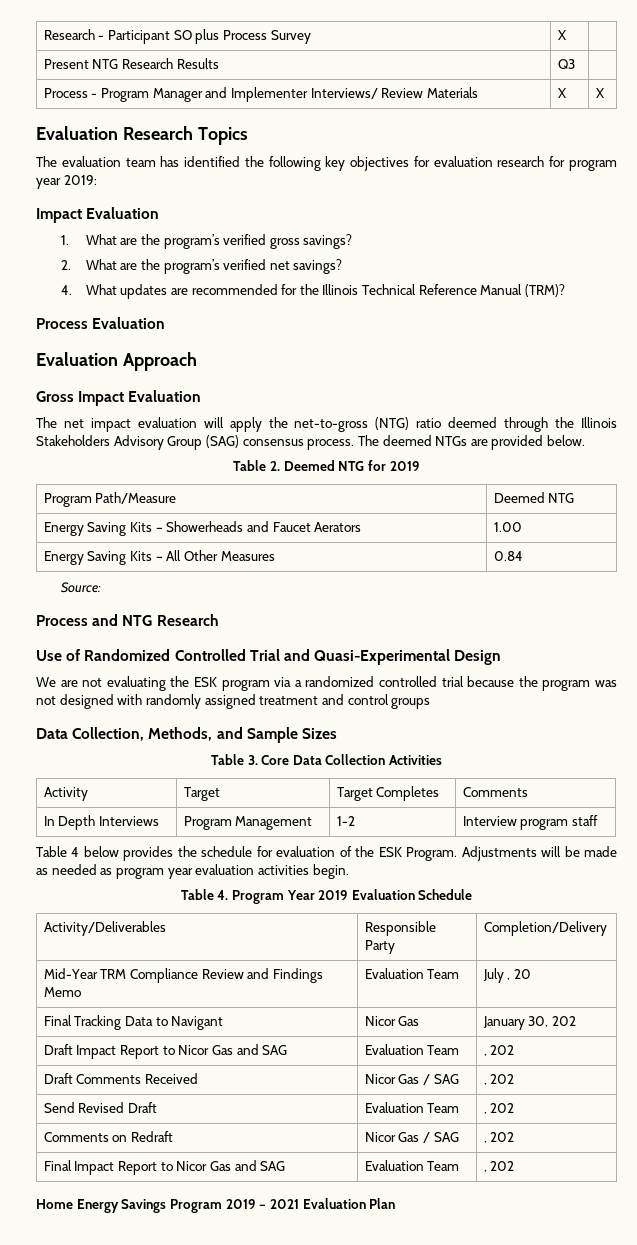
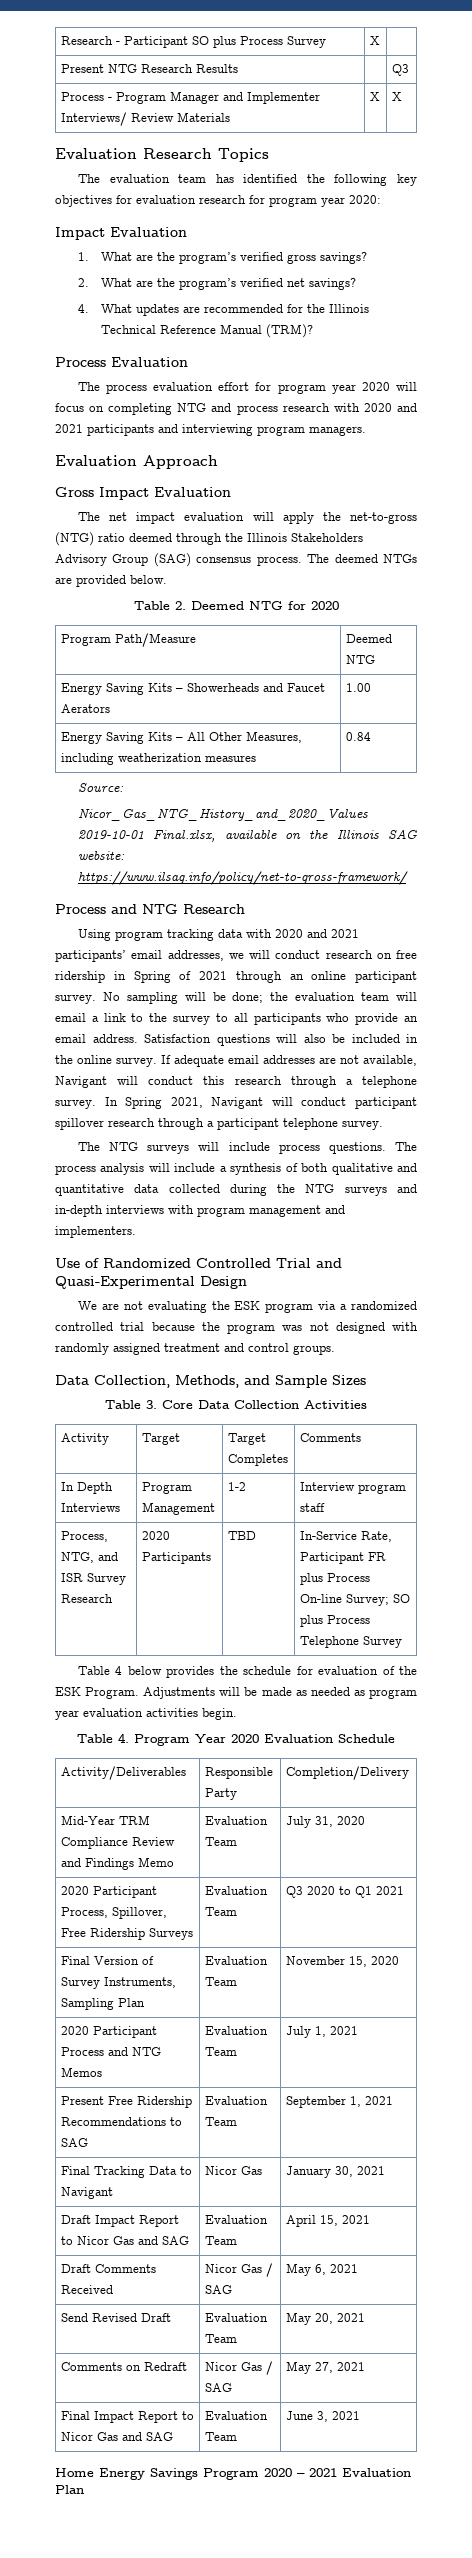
[557,59,575,69] Q3 | -> [391,64,409,76] | Q3
[63,175,97,185] 2019: -> [349,195,381,204] 2020:
(166, 323) none -> [77,382,417,394] [55,403,417,415] [55,424,366,436] // The process evaluation effort for program year 2020 will focus on completing NTG and process research with 2020 and 2021 participants and interviewing program managers.
[389,461,420,471] 2019 -> [310,601,339,610] 2020
[220,551,275,561] [493,551,523,561] [60,582,101,593] [36,614,219,626] Measures | 0.84 // Source: // Process and NTG Research -> [245,731,302,743] [60,753,256,765] [345,732,371,741] [77,783,124,792] [77,808,368,821] [77,830,419,842] [77,851,125,860] [77,871,408,885] [55,904,245,914] [77,929,359,941] [55,950,417,962] [55,971,417,983] [55,992,417,1004] [55,1013,418,1025] [55,1034,418,1046] [55,1055,417,1067] [55,1076,417,1088] [55,1097,417,1109] [55,1118,383,1130] [77,1142,417,1154] [55,1163,418,1175] [55,1184,417,1196] [55,1205,345,1217] [55,1226,136,1238] Measures, including weatherization measures | 0.84 // Source: // Nicor_Gas_NTG_History_and_2020_Values 2019-10-01 Final.xlsx, available on the Illinois SAG website: https://www.ilsag.info/policy/net-to-gross-framework/ // Process and NTG Research // Using program tracking data with 2020 and 2021 participants’ email addresses, we will conduct research on free ridership in Spring of 2021 through an online participant survey. No sampling will be done; the evaluation team will email a link to the survey to all participants who provide an email address. Satisfaction questions will also be included in the online survey. If adequate email addresses are not available, Navigant will conduct this research through a telephone survey. In Spring 2021, Navigant will conduct participant spillover research through a participant telephone survey. // The NTG surveys will include process questions. The process analysis will include a synthesis of both qualitative and quantitative data collected during the NTG surveys and in-depth interviews with program management and implementers.
[391,698,431,709] groups -> [293,1345,335,1355] groups.
(599, 820) none -> [60,1531,108,1542] [60,1552,118,1563] [60,1573,126,1585] [60,1594,113,1603] [141,1531,170,1540] [141,1552,211,1564] [227,1531,256,1540] [299,1531,392,1542] [299,1552,386,1564] [299,1573,370,1585] [299,1594,410,1606] [299,1615,370,1627] [299,1636,402,1648] // Process, NTG, and ISR Survey Research | 2020 Participants | TBD | In-Service Rate, Participant FR plus Process On-line Survey; SO plus Process Telephone Survey
[318,890,349,900] 2019 -> [231,1734,259,1743] 2020
[507,969,532,980] , 20 -> [314,1816,365,1827] [60,1886,157,1898] [60,1907,167,1919] [60,1928,193,1940] [204,1886,268,1895] [204,1907,237,1916] [285,1886,404,1898] [60,1956,154,1965] [60,1977,176,1989] [60,1998,145,2010] [204,1956,268,1965] [204,1977,237,1986] [285,1956,399,1967] [60,2026,157,2038] [60,2047,161,2056] [60,2067,102,2077] [204,2026,268,2035] [204,2047,237,2056] [285,2026,358,2038] [60,2096,192,2108] [60,2117,182,2126] [60,2138,88,2147] [204,2096,268,2105] [204,2117,237,2126] [285,2096,393,2108] 31, 2020 // 2020 Participant Process, Spillover, Free Ridership Surveys | Evaluation Team | Q3 2020 to Q1 2021 // Final Version of Survey Instruments, Sampling Plan | Evaluation Team | November 15, 2020 // 2020 Participant Process and NTG Memos | Evaluation Team | July 1, 2021 // Present Free Ridership Recommendations to SAG | Evaluation Team | September 1, 2021
[552,1016,577,1026] 202 -> [356,2166,385,2175] 2021
[483,1045,515,1056] , 202 -> [285,2215,370,2227] April 15, 2021
[483,1074,515,1085] , 202 -> [285,2263,358,2276] May 6, 2021
[483,1103,515,1114] , 202 -> [285,2312,365,2325] May 20, 2021
[483,1132,515,1143] , 202 -> [285,2361,365,2374] May 27, 2021
[483,1161,515,1172] , 202 -> [285,2411,360,2422] June 3, 2021
[225,1199,256,1209] 2019 -> [264,2468,292,2477] 2020

